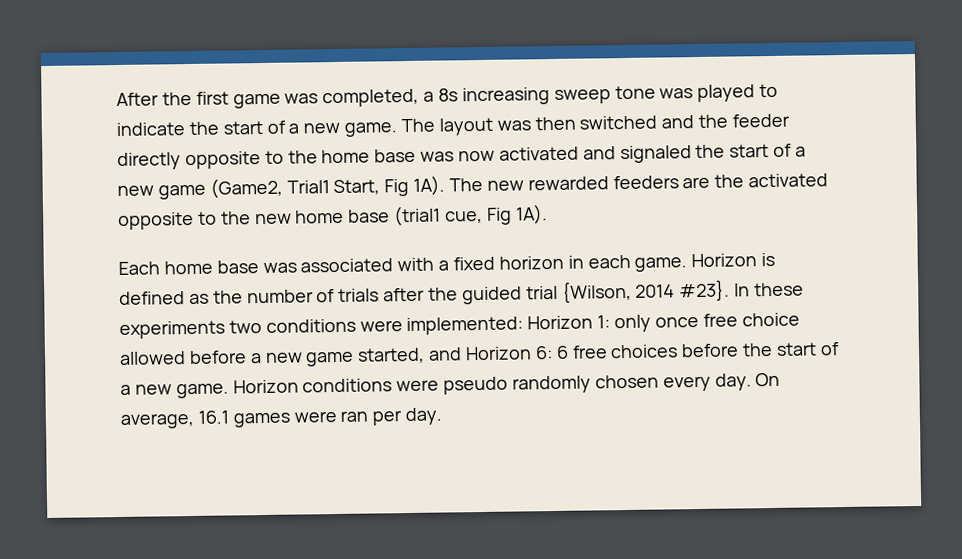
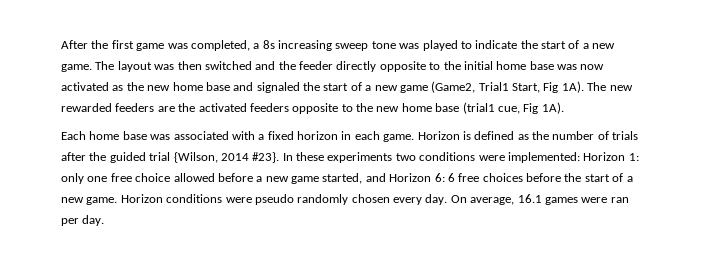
(318, 157) none -> [463,61,493,70] initial
(579, 153) none -> [112,82,230,91] as the new home base
(829, 180) none -> [249,103,289,112] feeders
[654,317,699,328] once -> [87,176,108,182] one

